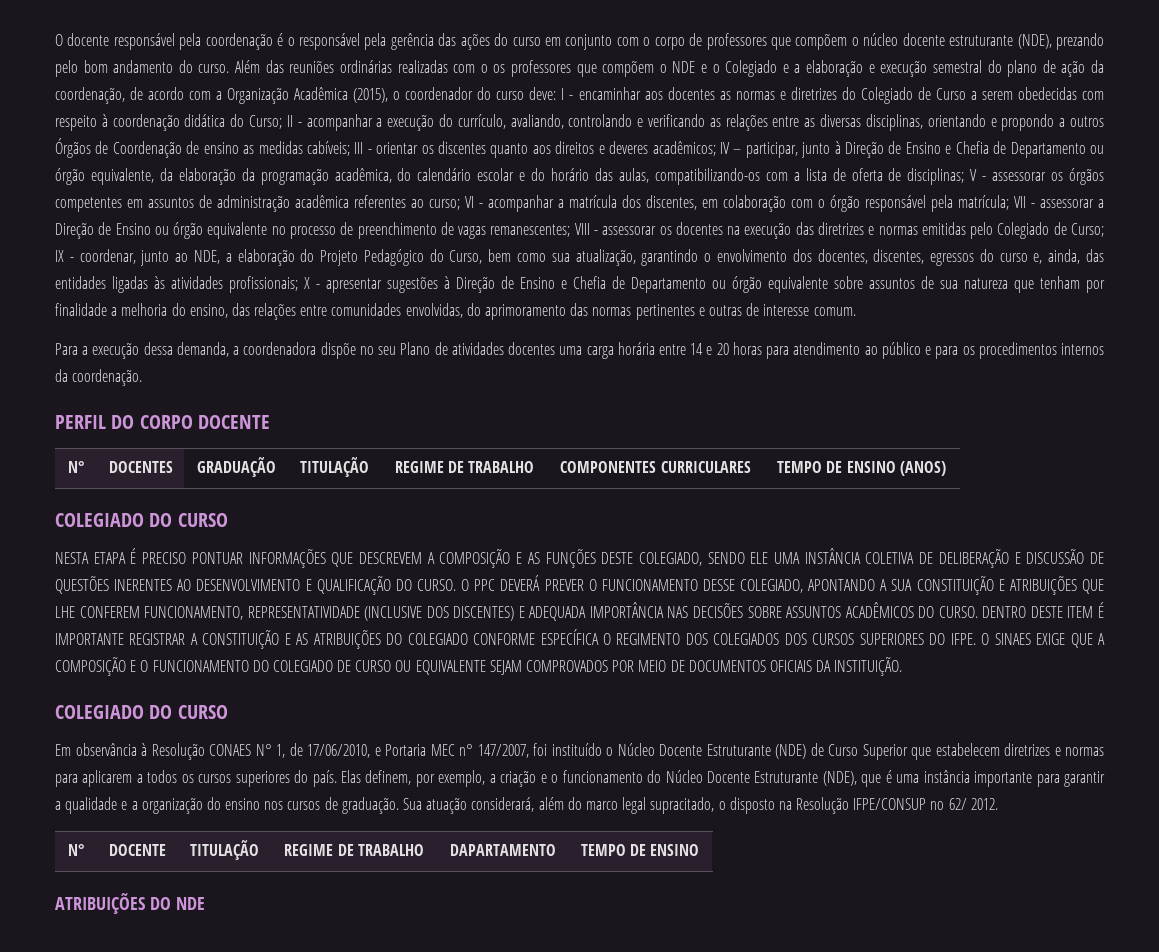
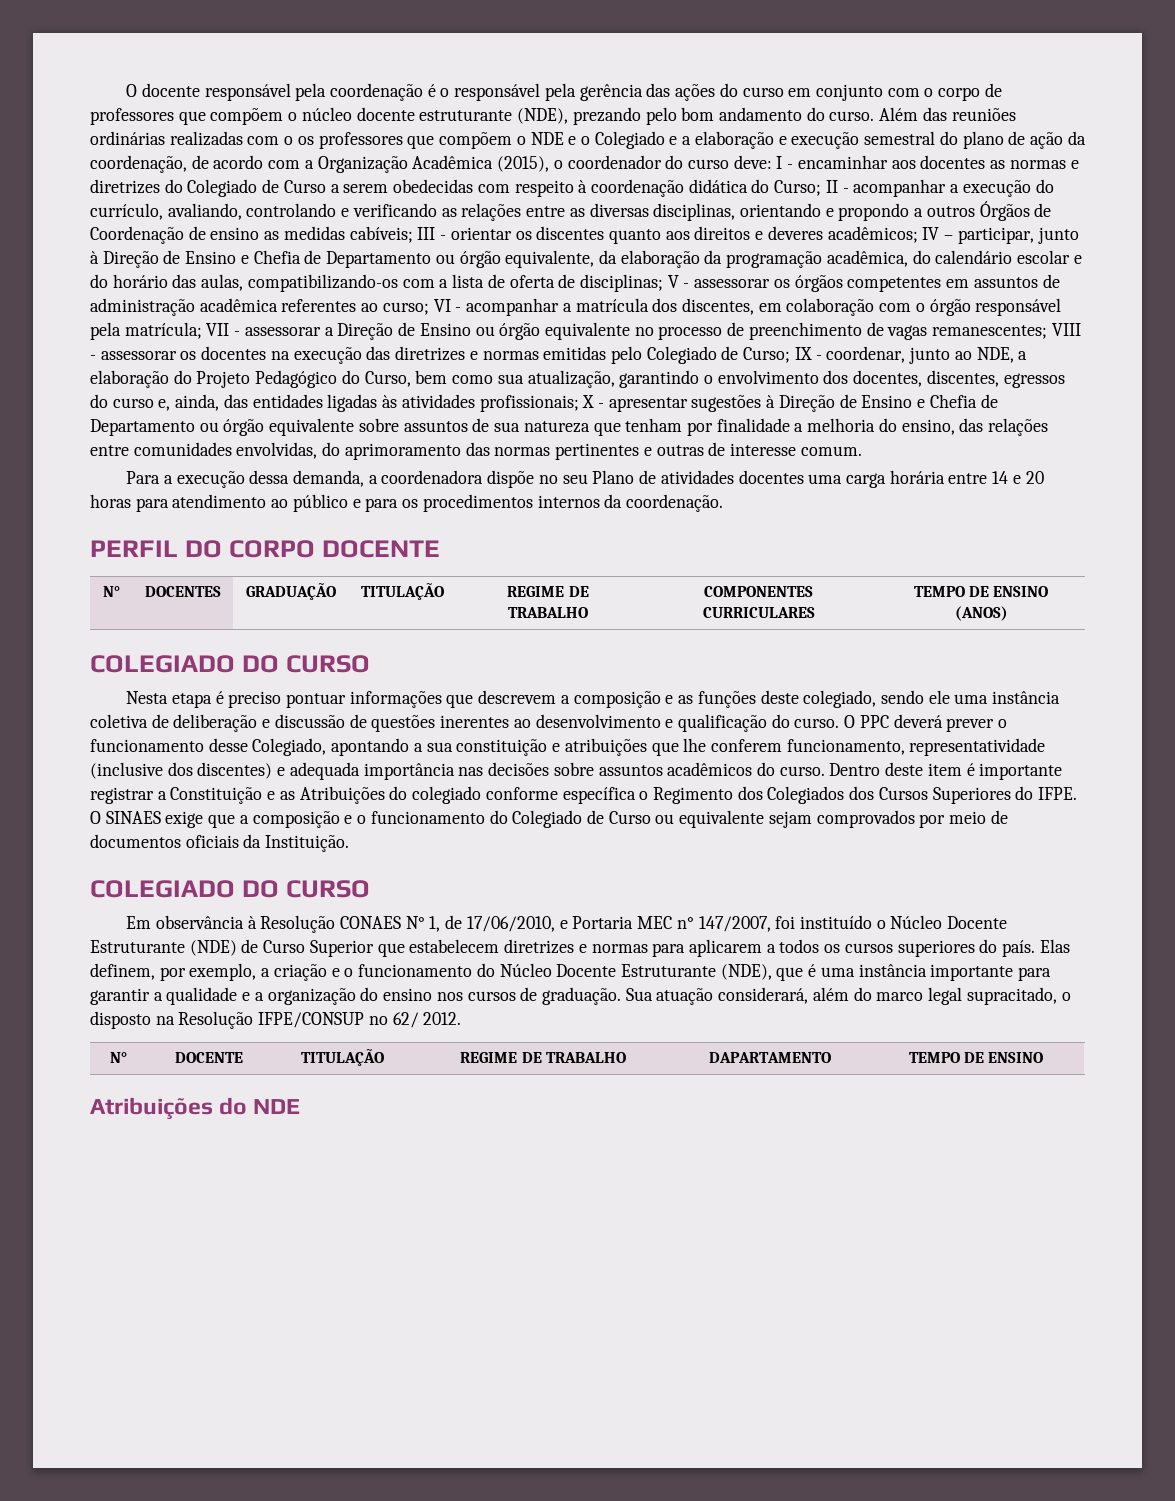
[55,548,1105,568] [55,575,1105,595] [55,602,1104,621] [55,629,1105,649] [55,656,903,676] NESTA ETAPA É PRECISO PONTUAR INFORMAÇÕES QUE DESCREVEM A COMPOSIÇÃO E AS FUNÇÕES DESTE COLEGIADO, SENDO ELE UMA INSTÂNCIA COLETIVA DE DELIBERAÇÃO E DISCUSSÃO DE QUESTÕES INERENTES AO DESENVOLVIMENTO E QUALIFICAÇÃO DO CURSO. O PPC DEVERÁ PREVER O FUNCIONAMENTO DESSE COLEGIADO, APONTANDO A SUA CONSTITUIÇÃO E ATRIBUIÇÕES QUE LHE CONFEREM FUNCIONAMENTO, REPRESENTATIVIDADE (INCLUSIVE DOS DISCENTES) E ADEQUADA IMPORTÂNCIA NAS DECISÕES SOBRE ASSUNTOS ACADÊMICOS DO CURSO. DENTRO DESTE ITEM É IMPORTANTE REGISTRAR A CONSTITUIÇÃO E AS ATRIBUIÇÕES DO COLEGIADO CONFORME ESPECÍFICA O REGIMENTO DOS COLEGIADOS DOS CURSOS SUPERIORES DO IFPE. O SINAES EXIGE QUE A COMPOSIÇÃO E O FUNCIONAMENTO DO COLEGIADO DE CURSO OU EQUIVALENTE SEJAM COMPROVADOS POR MEIO DE DOCUMENTOS OFICIAIS DA INSTITUIÇÃO. -> [126,690,1061,708] [90,714,1008,732] [90,738,1046,756] [90,762,1063,780] [90,786,1078,804] [90,810,1008,828] [90,834,350,852] Nesta etapa é preciso pontuar informações que descrevem a composição e as funções deste colegiado, sendo ele uma instância coletiva de deliberação e discussão de questões inerentes ao desenvolvimento e qualificação do curso. O PPC deverá prever o funcionamento desse Colegiado, apontando a sua constituição e atribuições que lhe conferem funcionamento, representatividade (inclusive dos discentes) e adequada importância nas decisões sobre assuntos acadêmicos do curso. Dentro deste item é importante registrar a Constituição e as Atribuições do colegiado conforme específica o Regimento dos Colegiados dos Cursos Superiores do IFPE. O SINAES exige que a composição e o funcionamento do Colegiado de Curso ou equivalente sejam comprovados por meio de documentos oficiais da Instituição.
[55,893,171,914] ATRIBUIÇÕES DO -> [90,1097,248,1120] Atribuições do

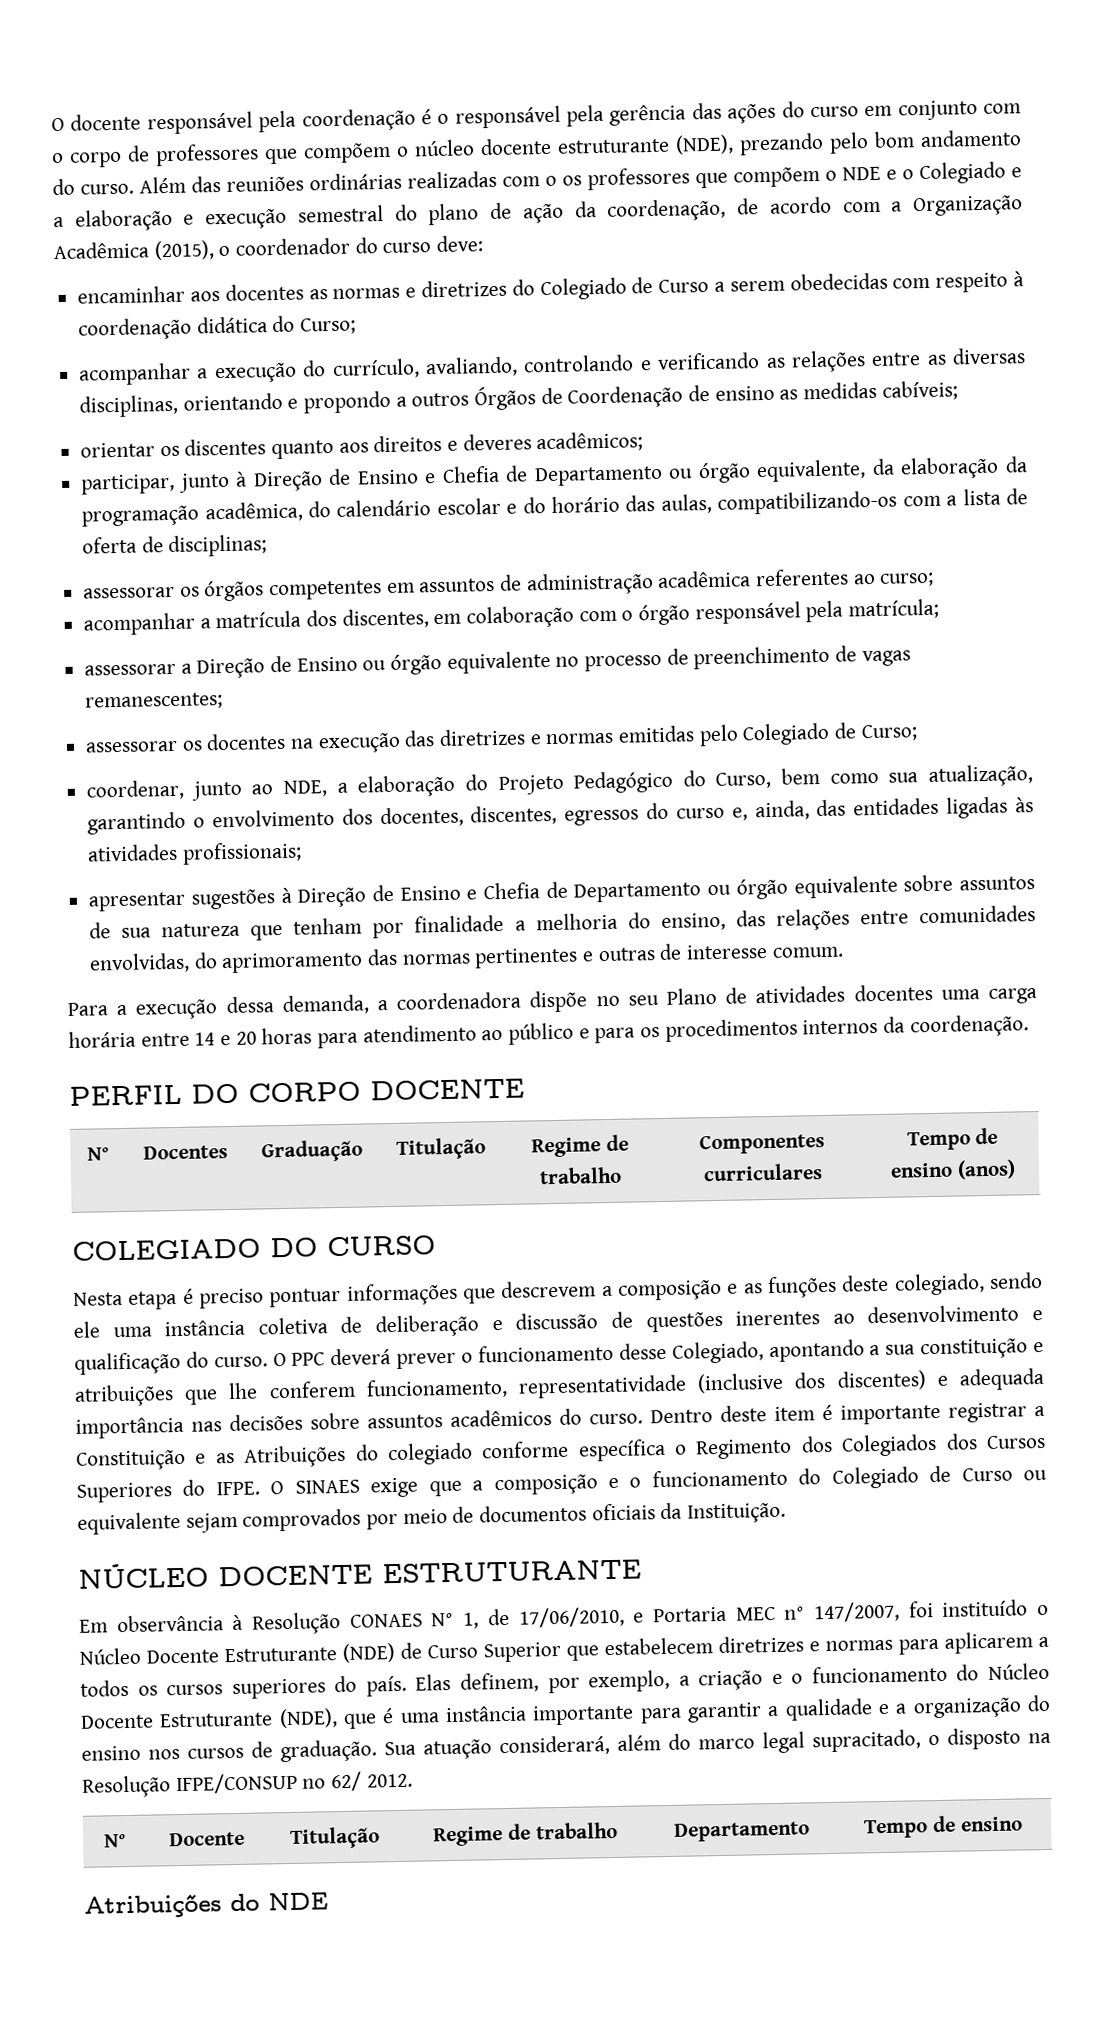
[776,156,794,169] I - -> (484, 244) //
[825,180,849,193] II - -> (357, 326) //
[417,227,447,240] III - -> (958, 390) //
[922,227,954,240] IV – -> (644, 442) //
[667,275,690,288] V - -> (268, 546) //
[433,299,462,312] VI - -> (935, 579) //
[206,323,241,336] VII - -> (940, 609) //
[1051,323,1081,336] [90,355,96,360] VIII - -> (224, 701) //
[794,347,822,360] IX - -> (918, 733) //
[582,395,604,408] X - -> (302, 853) //
[145,586,221,597] [246,583,336,600] [361,583,444,600] [507,586,589,597] [508,607,588,618] [704,586,813,597] [702,607,815,618] [913,586,1049,597] [954,606,1008,621] DOCENTES | GRADUAÇÃO | TITULAÇÃO | REGIME DE TRABALHO | COMPONENTES CURRICULARES | TEMPO DE ENSINO (ANOS) -> [142,1145,228,1160] [260,1139,363,1163] [395,1137,486,1160] [531,1134,629,1158] [539,1166,622,1185] [699,1133,825,1155] [702,1163,823,1182] [906,1127,999,1151] [890,1159,1016,1180] Docentes | Graduação | Titulação | Regime de trabalho | Componentes curriculares | Tempo de ensino (anos)
[90,880,370,898] COLEGIADO DO CURSO -> [78,1559,642,1589] NÚCLEO DOCENTE ESTRUTURANTE
[174,1052,243,1063] [301,1049,384,1066] [460,1052,626,1063] [708,1052,831,1063] [908,1052,1044,1063] DOCENTE | TITULAÇÃO | REGIME DE TRABALHO | DAPARTAMENTO | TEMPO DE ENSINO -> [168,1831,245,1847] [290,1826,380,1849] [433,1821,618,1847] [673,1821,810,1842] [864,1815,1023,1839] Docente | Titulação | Regime de trabalho | Departamento | Tempo de ensino

